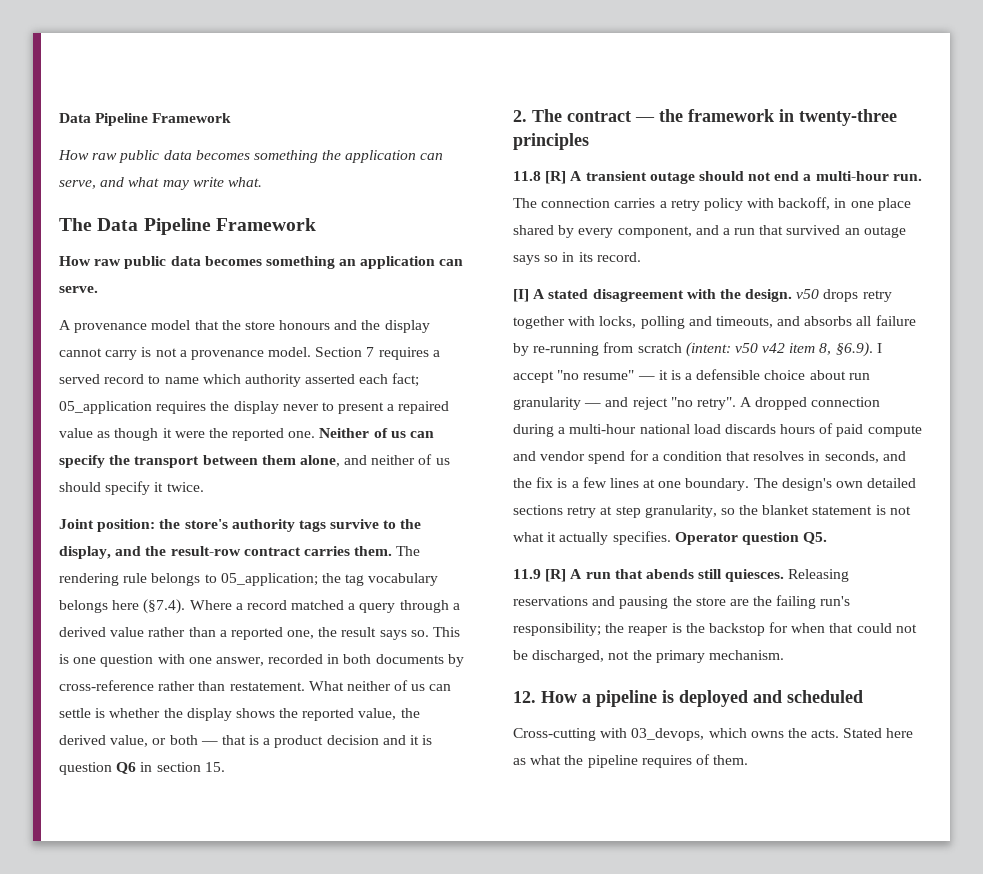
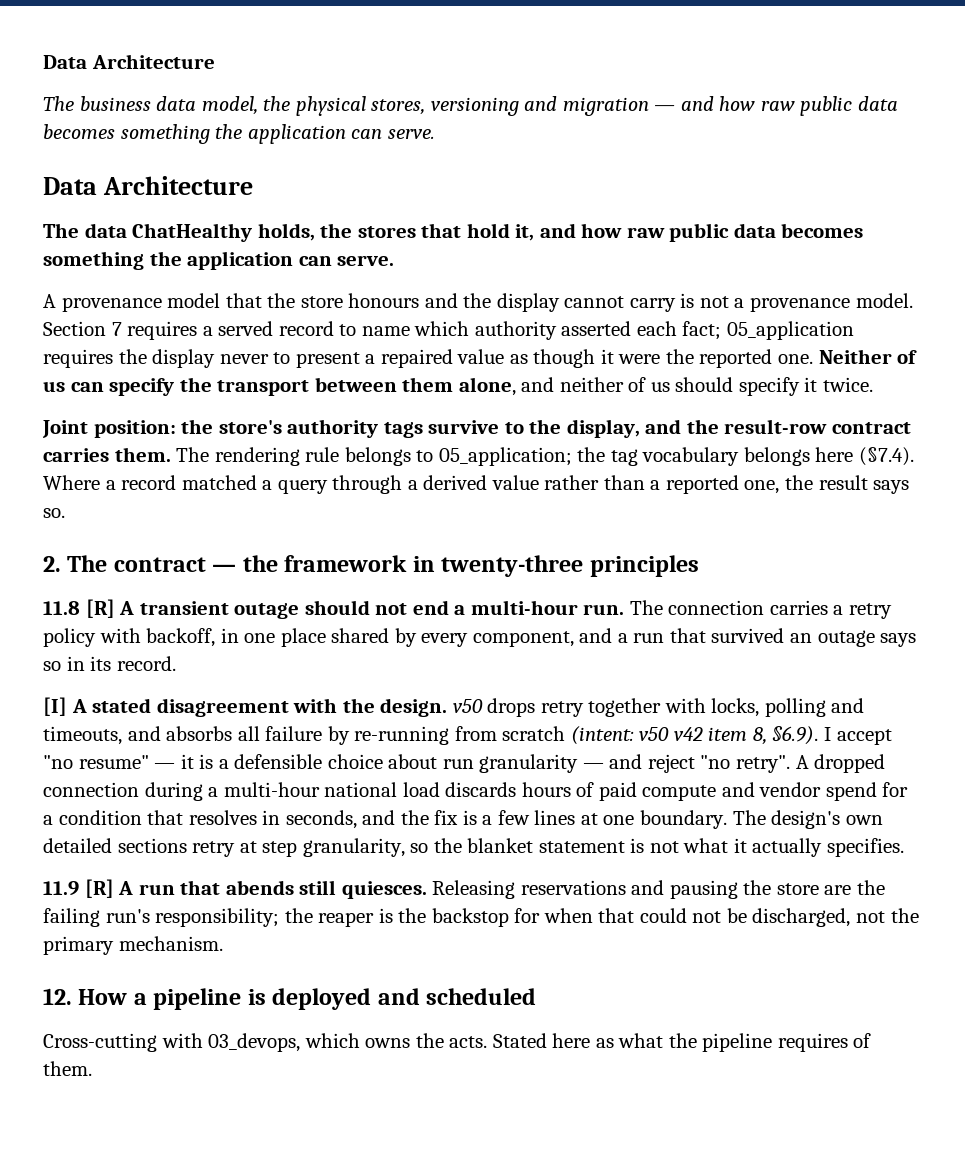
[59,113,232,126] [58,150,444,163] [59,177,262,190] [59,218,316,235] [59,256,357,269] Data Pipeline Framework // How raw public data becomes something the application can serve, and what may write what. // The Data Pipeline Framework // How raw public data becomes something an -> [43,54,215,69] [43,96,899,116] [43,124,435,144] [43,176,254,195] [43,223,864,242] [43,251,182,270] Data Architecture // The business data model, the physical stores, versioning and migration — and how raw public data becomes something the application can serve. // Data Architecture // The data ChatHealthy holds, the stores that hold it, and how raw public data becomes something the
[433,627,461,637] [59,654,464,667] [59,680,452,691] [59,708,420,721] [59,735,433,748] [59,762,225,775] This is one question with one answer, recorded in both documents by cross-reference rather than restatement. What neither of us can settle is whether the display shows the reported value, the derived value, or both — that is a product decision and it is question Q6 in section 15. -> (65, 513) none
[674,532,828,545] Operator question Q5. -> (905, 847) none

